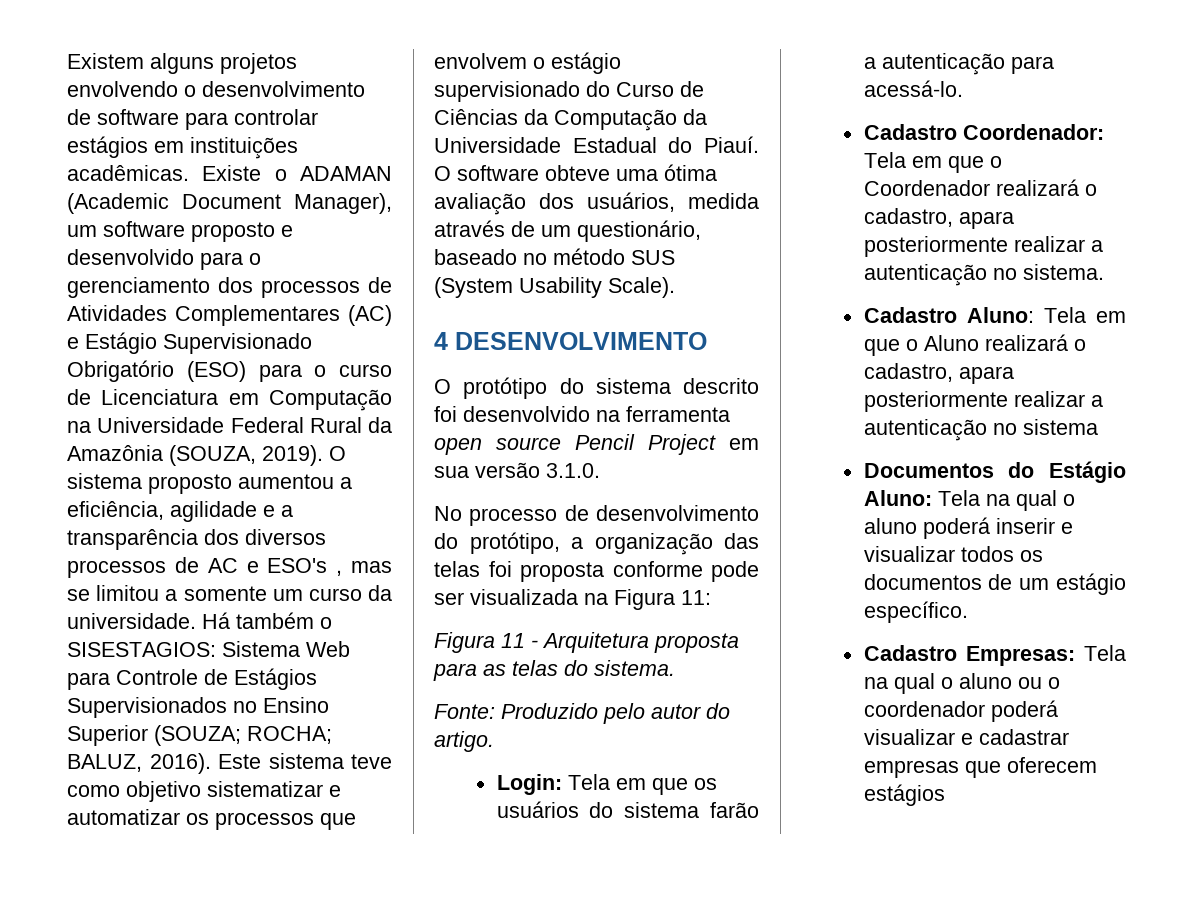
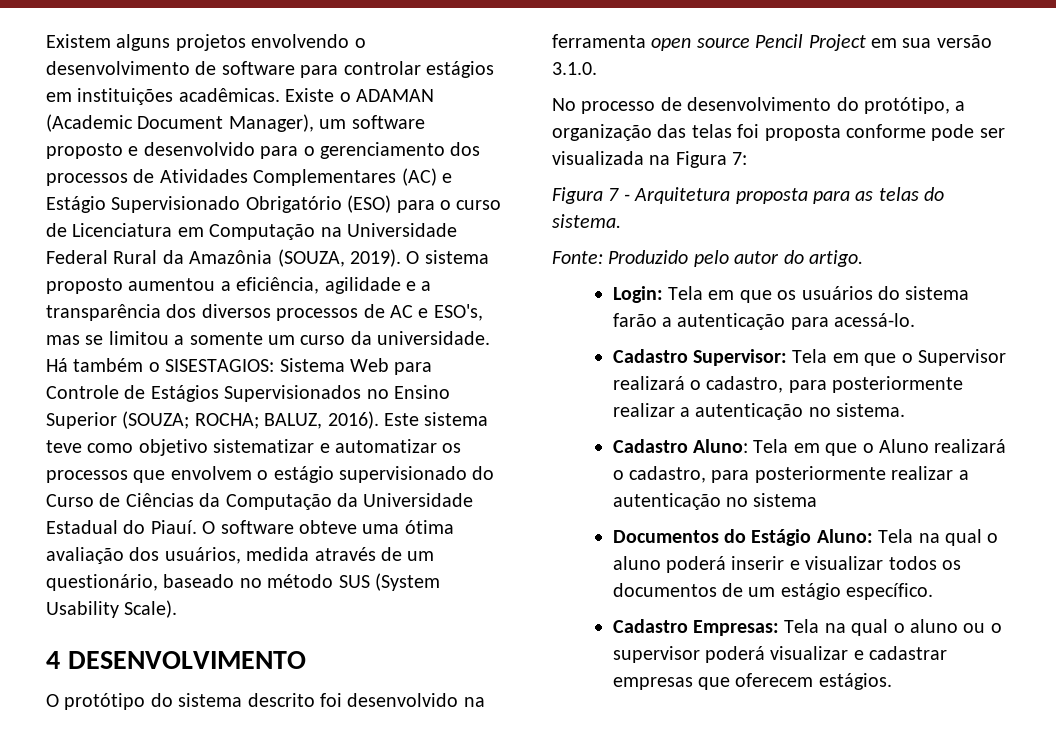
[267,558,343,576] ESO's , -> [433,304,483,321] ESO's,
[681,590,711,605] [434,632,525,653] 11: // Figura 11 -> [732,152,748,165] [552,187,620,204] 7: // Figura 7
[962,124,1104,140] [863,152,1002,173] [863,179,1097,196] [863,208,1014,229] Coordenador: Tela em que o Coordenador realizará o cadastro, apara -> [693,349,1007,366] [612,376,827,393] Supervisor: Tela em que o Supervisor realizará o cadastro, para
[958,366,1014,384] apara -> [711,470,750,483] para
[863,701,985,717] coordenador -> [612,646,700,663] supervisor
[863,784,945,806] estágios -> [818,673,892,690] estágios.

